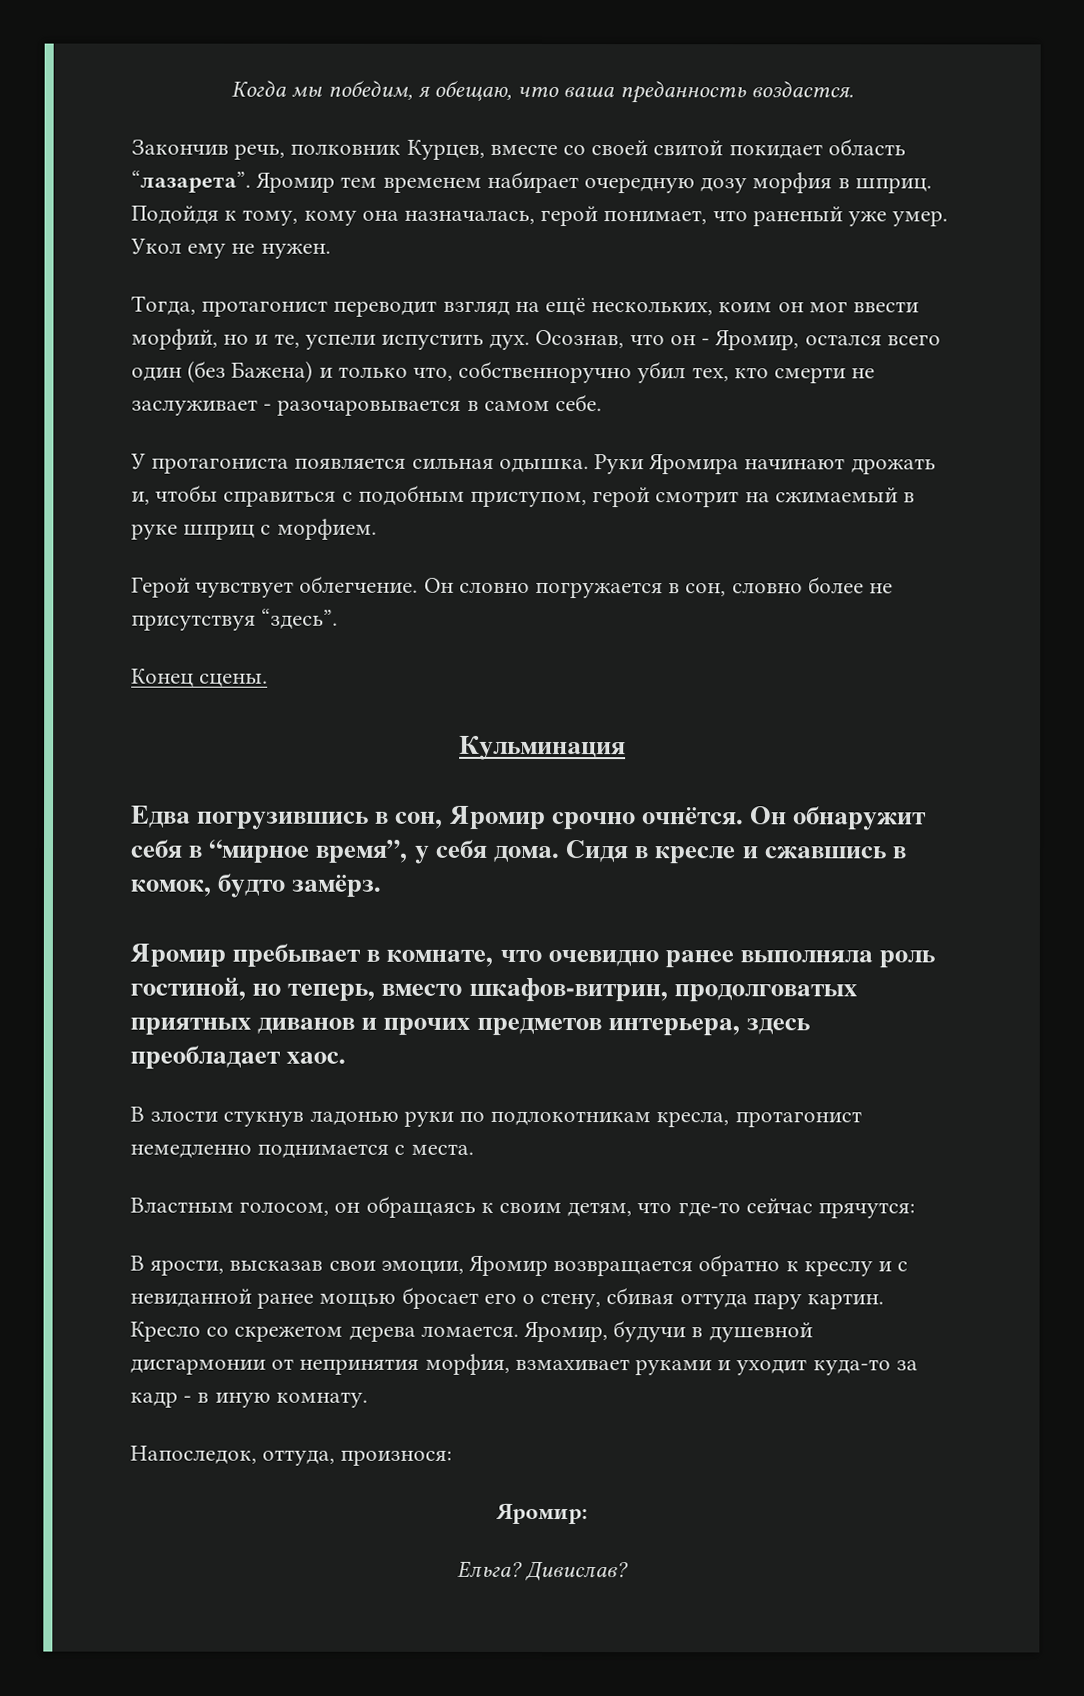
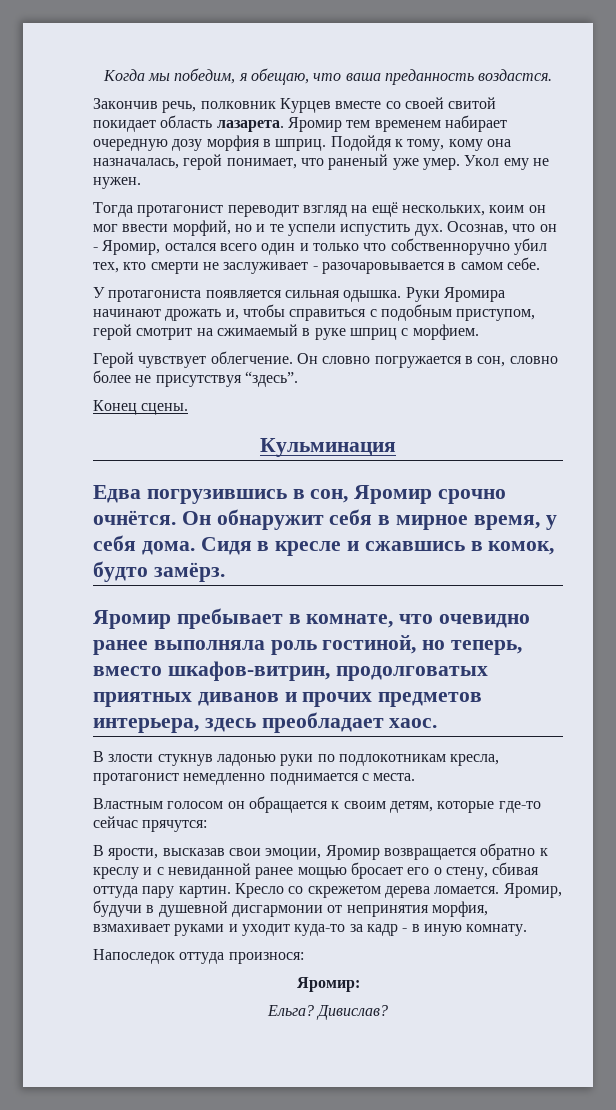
[406,139,485,160] Курцев, -> [279,98,331,113] Курцев
[131,170,251,193] “лазарета”. -> [216,120,284,132] лазарета.
[131,295,196,316] Тогда, -> [93,202,133,217] Тогда
[273,333,300,348] те, -> [269,224,284,232] те
[187,360,314,383] (без Бажена) -> (296, 249) none
[413,366,454,381] что, -> [363,243,387,251] что
[208,839,409,864] “мирное время”, -> [396,515,540,530] мирное время,
[239,1195,476,1218] голосом, он обращаясь -> [167,796,328,813] голосом он обращается
[637,1202,673,1214] что -> [437,801,495,813] которые
[130,1445,336,1466] Напоследок, оттуда, -> [93,949,225,964] Напоследок оттуда

